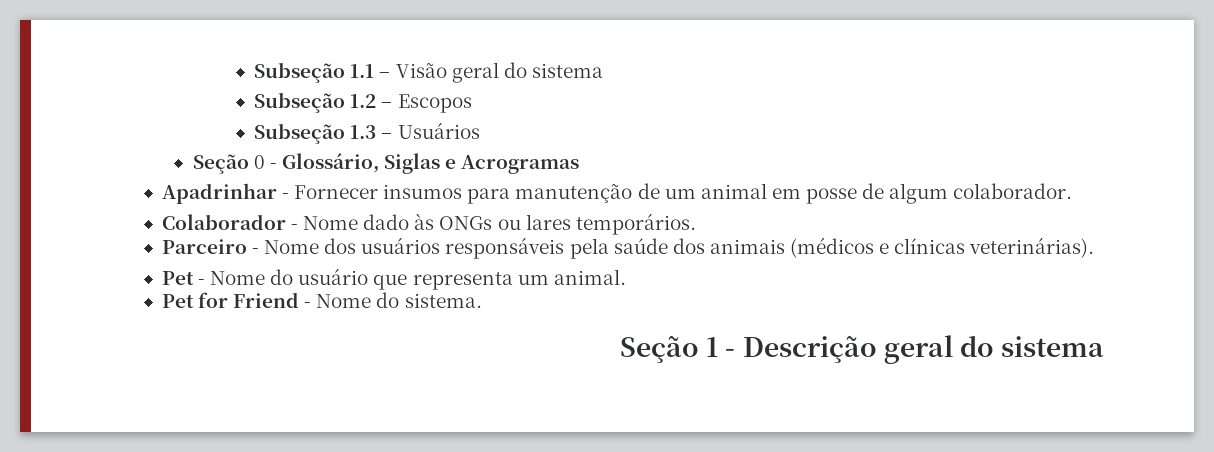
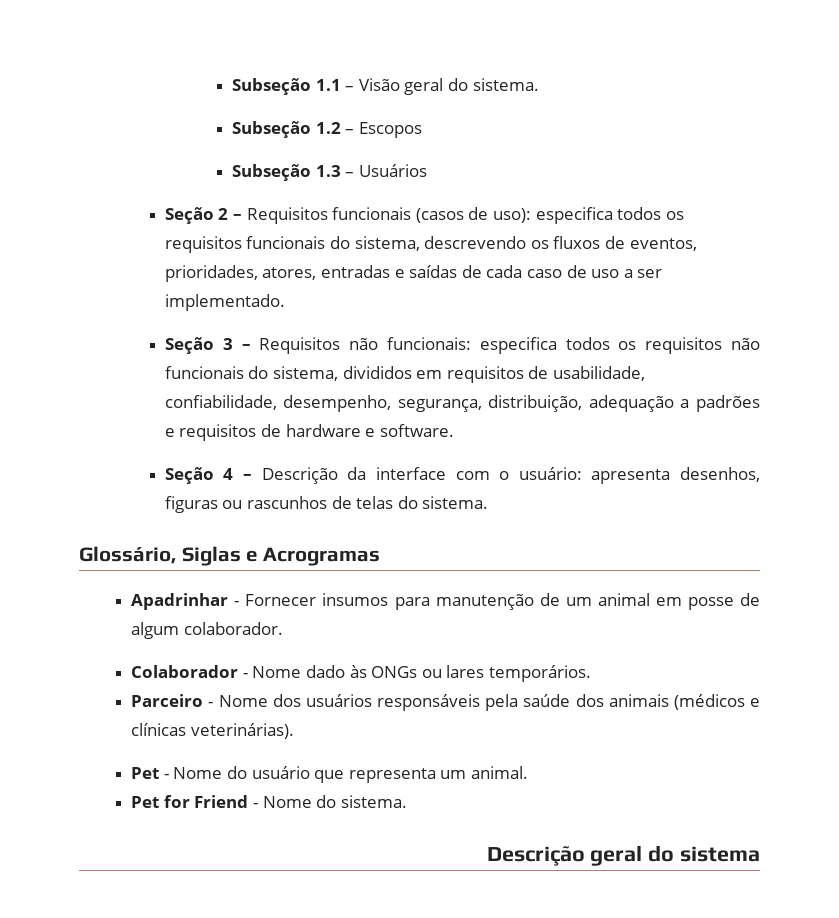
[531,63,603,78] sistema -> [472,78,539,91] sistema.
[253,155,277,169] 0 - -> [218,207,684,224] [164,236,697,253] [164,265,663,282] [164,294,285,311] [164,337,761,354] [164,366,646,383] [164,395,761,412] [164,424,454,441] [164,467,761,484] [164,496,489,513] 2 – Requisitos funcionais (casos de uso): especifica todos os requisitos funcionais do sistema, descrevendo os fluxos de eventos, prioridades, atores, entradas e saídas de cada caso de uso a ser implementado. // Seção 3 – Requisitos não funcionais: especifica todos os requisitos não funcionais do sistema, divididos em requisitos de usabilidade, confiabilidade, desempenho, segurança, distribuição, adequação a padrões e requisitos de hardware e software. // Seção 4 – Descrição da interface com o usuário: apresenta desenhos, figuras ou rascunhos de telas do sistema. //
[620,336,736,363] Seção 1 - -> (407, 801) none

